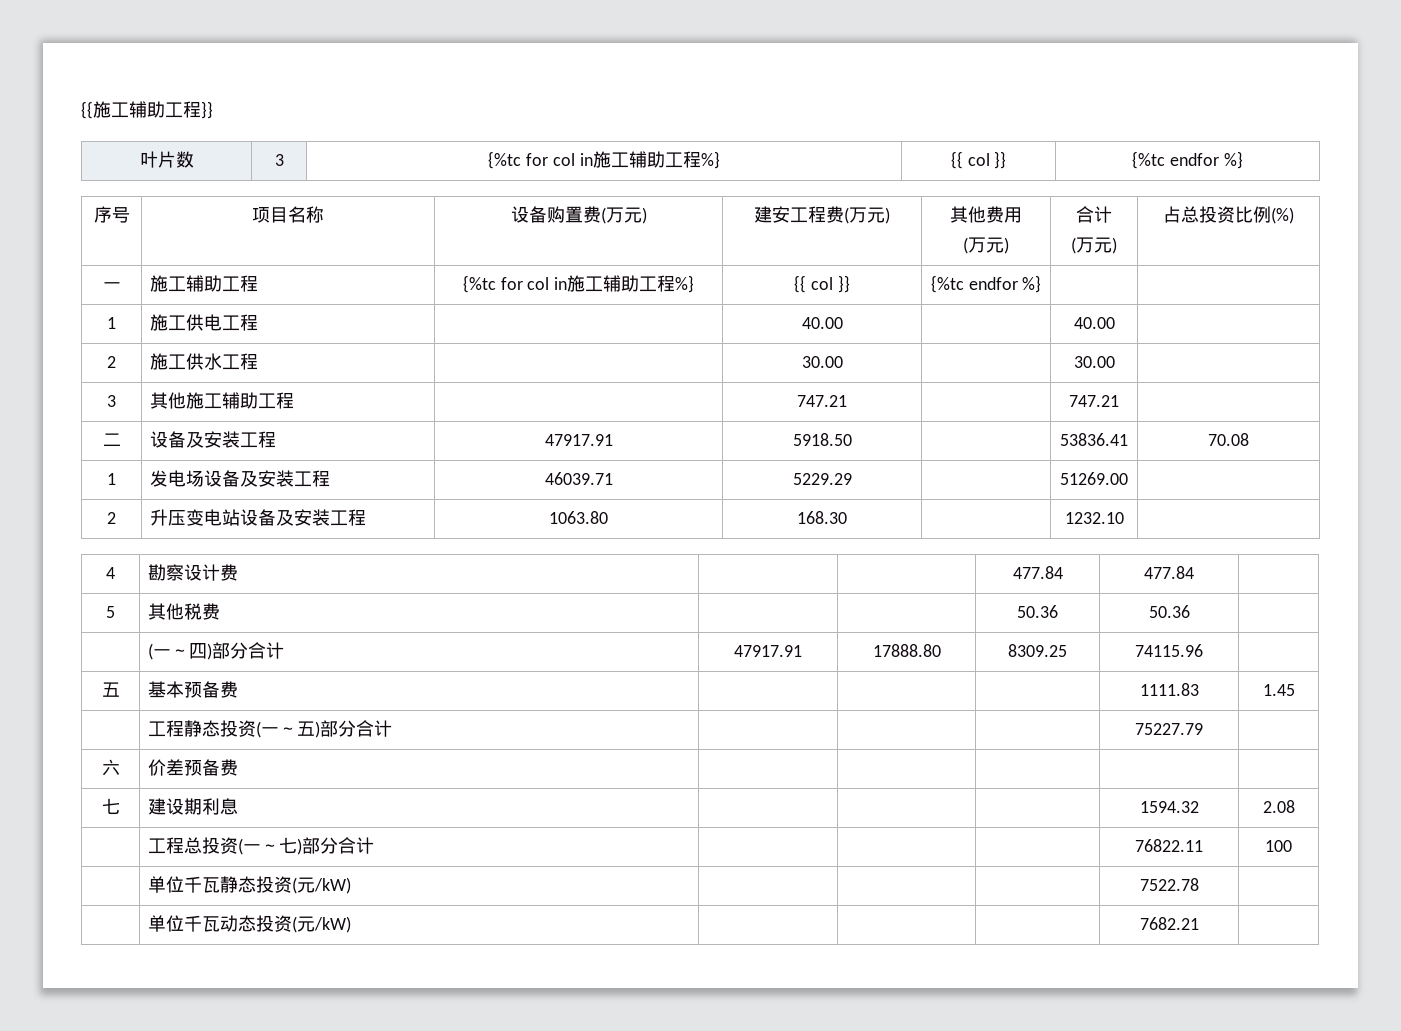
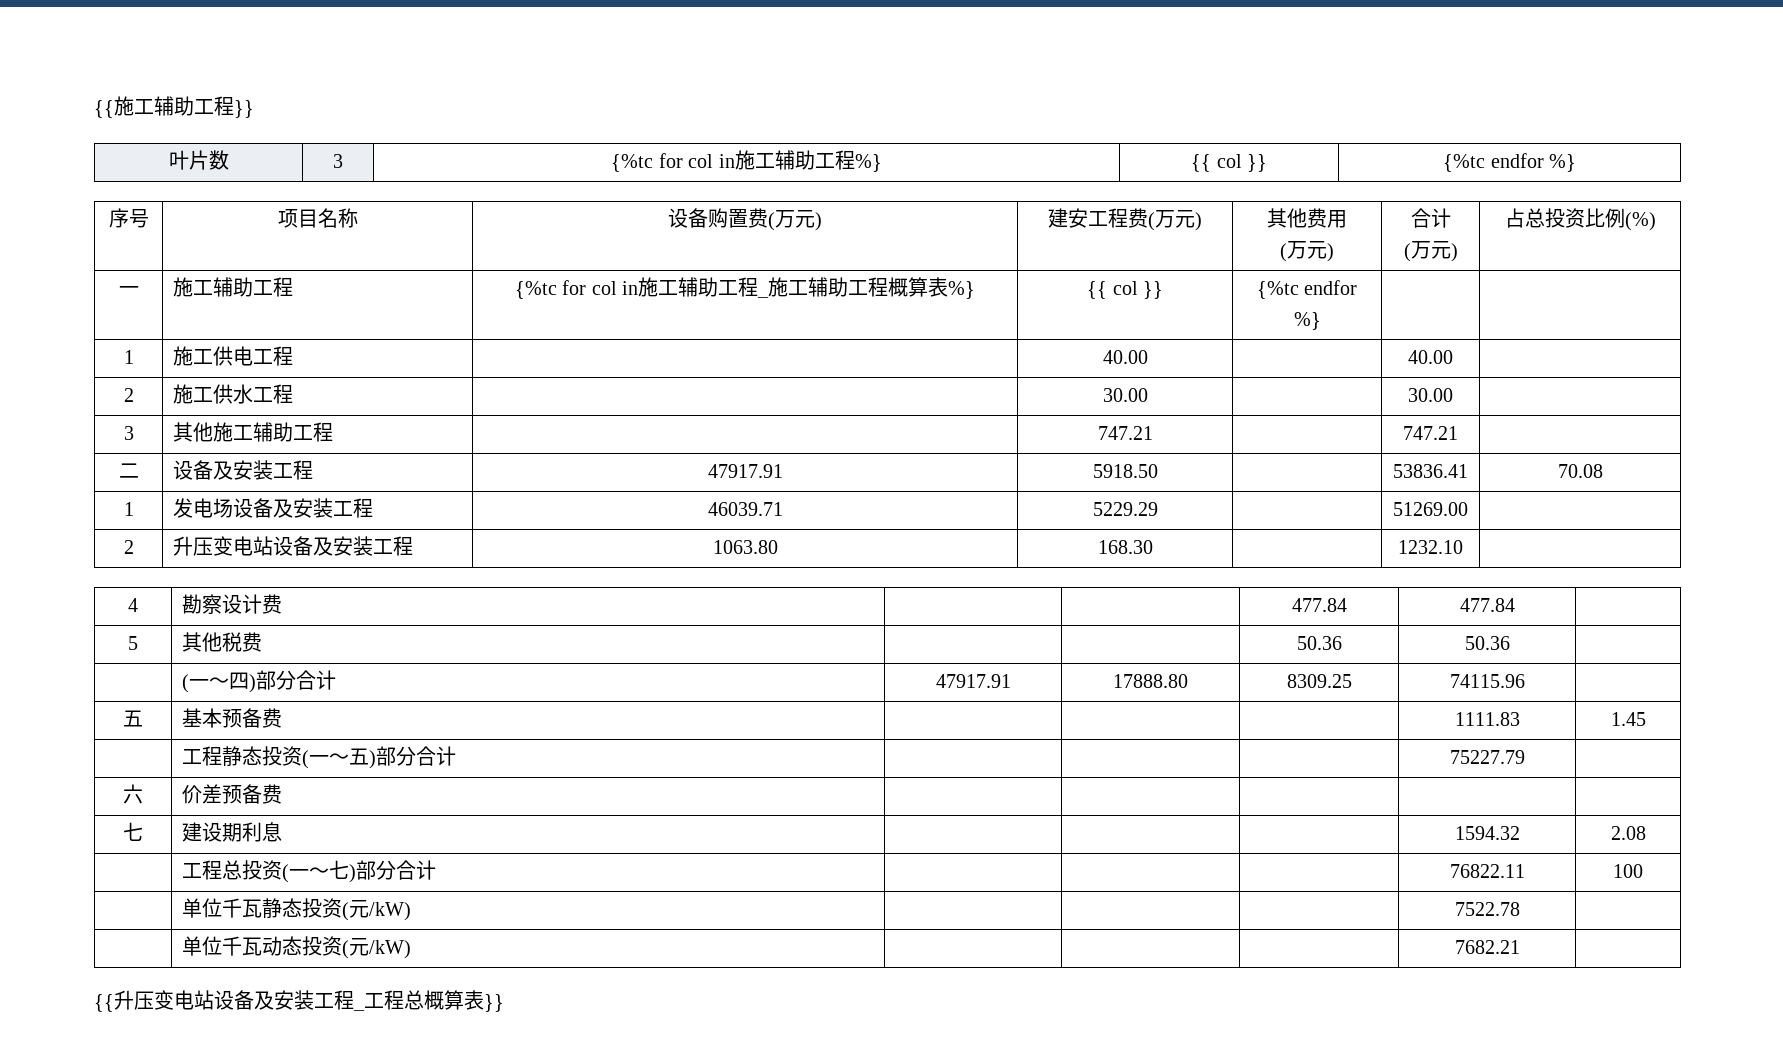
(676, 283) none -> [757,277,949,298] _施工辅助工程概算表
(1199, 923) none -> [94,990,365,1012] [364,990,504,1012] // {{升压变电站设备及安装工程_工程总概算表}}

